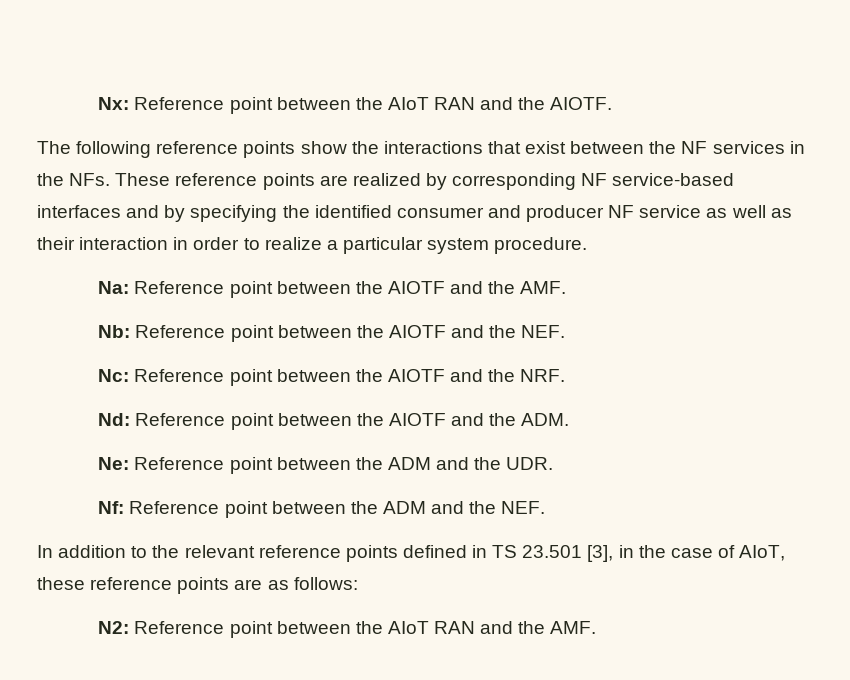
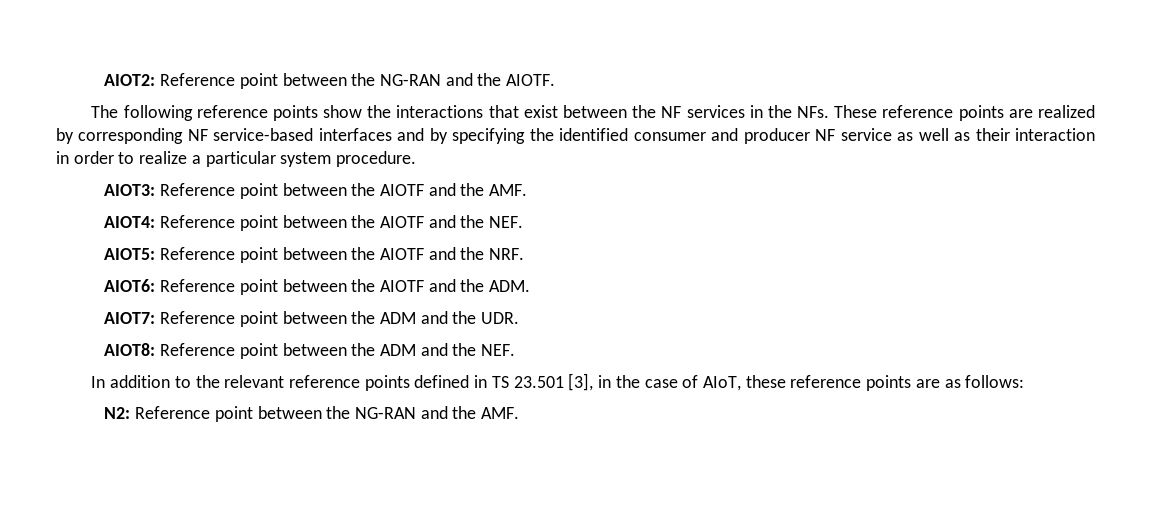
[98,97,476,114] Nx: Reference point between the AIoT RAN -> [104,73,442,89] AIOT2: Reference point between the NG-RAN
[98,281,130,294] Na: -> [104,184,156,196] AIOT3:
[98,325,131,338] Nb: -> [104,216,156,228] AIOT4:
[98,369,130,382] Nc: -> [104,248,156,260] AIOT5:
[98,413,131,426] Nd: -> [104,279,156,292] AIOT6:
[98,457,130,470] Ne: -> [104,312,156,324] AIOT7:
[98,501,125,514] Nf: -> [104,343,156,356] AIOT8:
[387,621,476,634] AIoT RAN -> [355,407,417,419] NG-RAN

